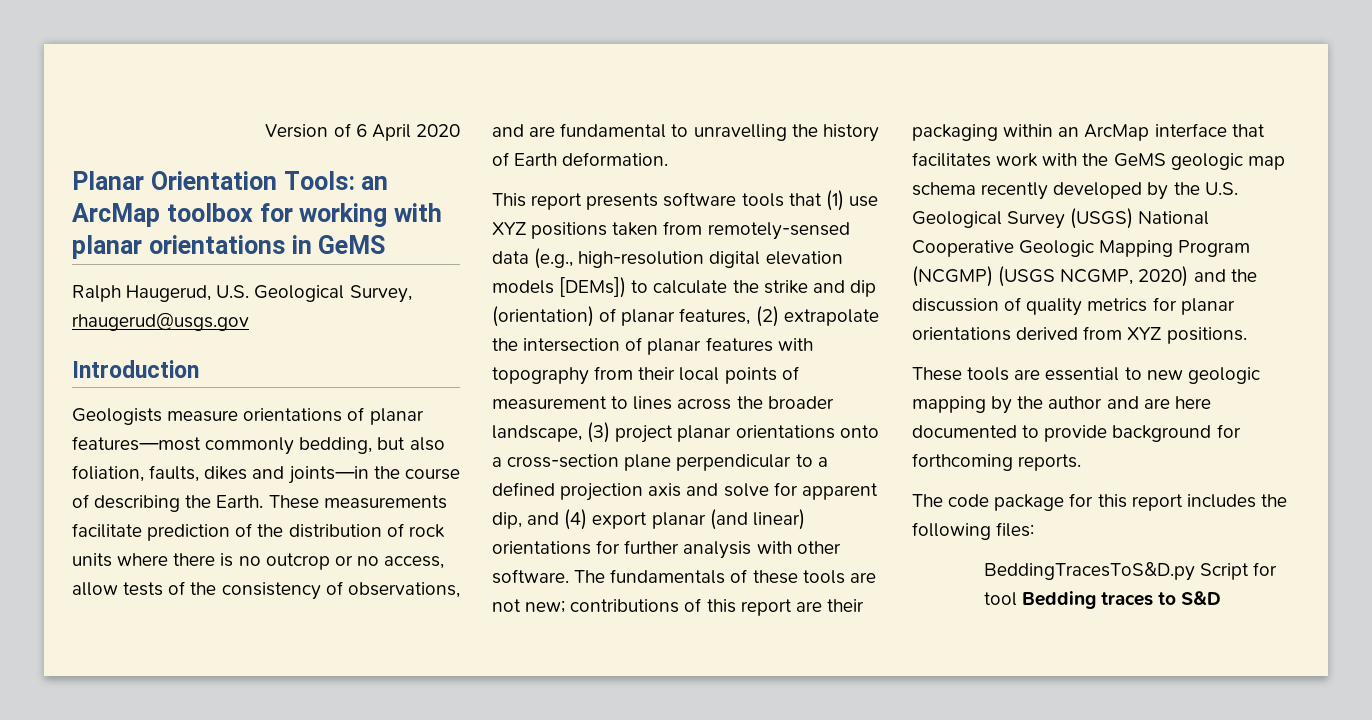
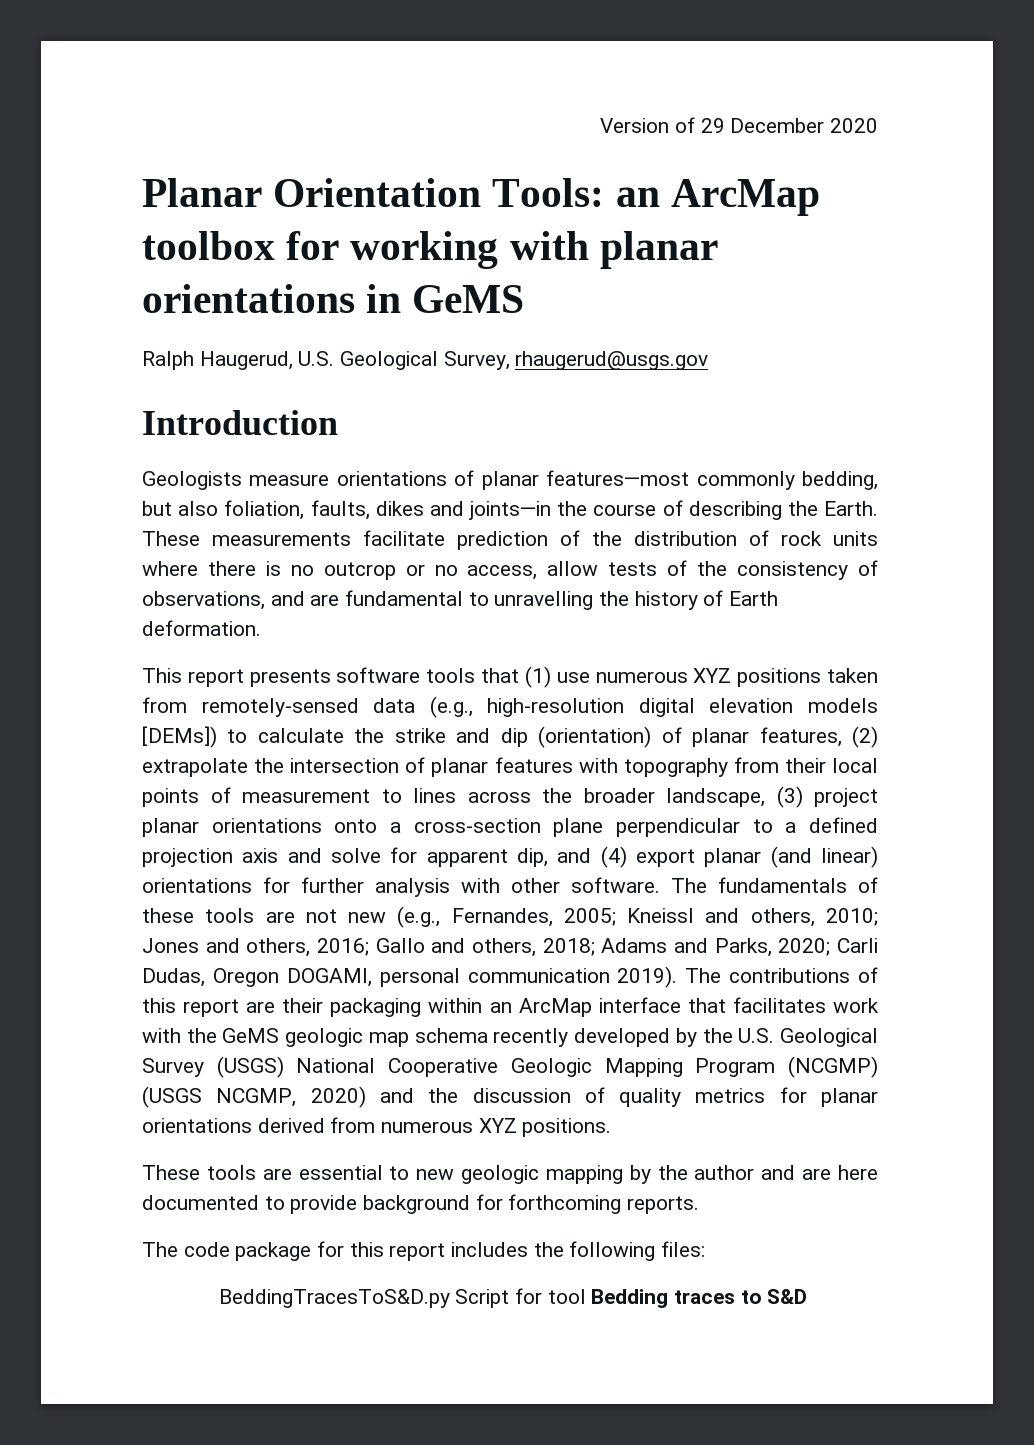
[355,124,411,141] 6 April -> [700,118,825,133] 29 December
(878, 201) none -> [595,671,688,683] numerous
[525,600,566,613] new; -> [348,906,878,928] [142,938,878,957] [142,966,722,988] new (e.g., Fernandes, 2005; Kneissl and others, 2010; Jones and others, 2016; Gallo and others, 2018; Adams and Parks, 2020; Carli Dudas, Oregon DOGAMI, personal communication 2019). The
(1123, 333) none -> [381,1121,474,1133] numerous

